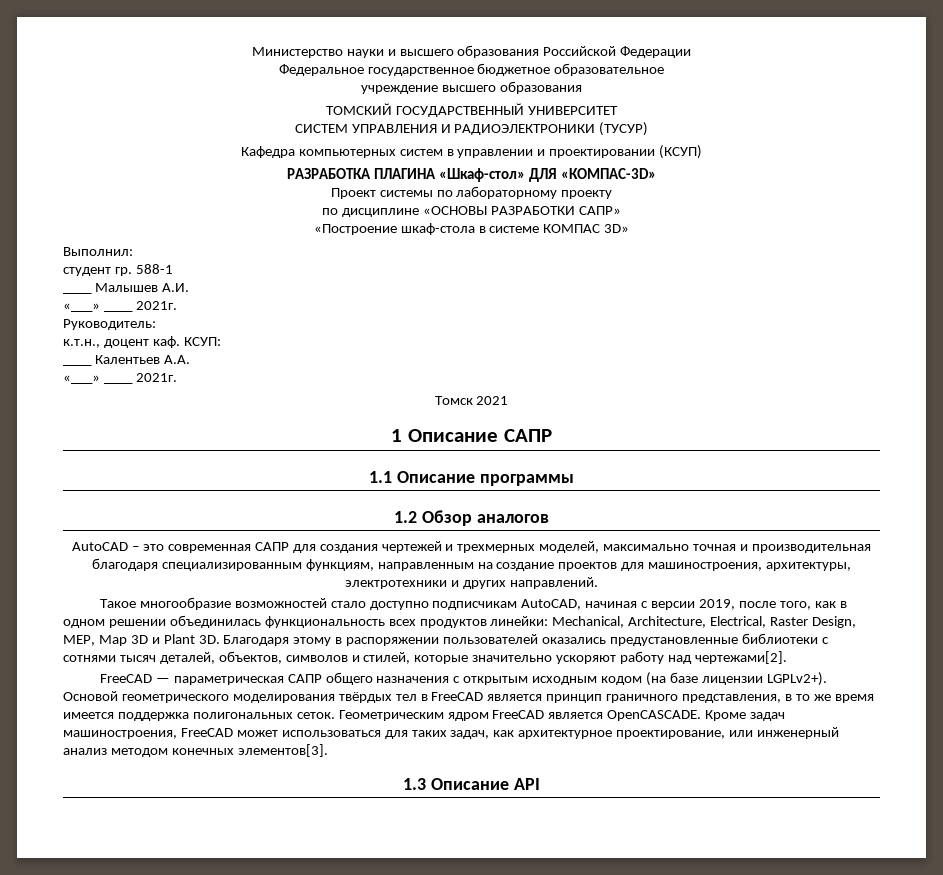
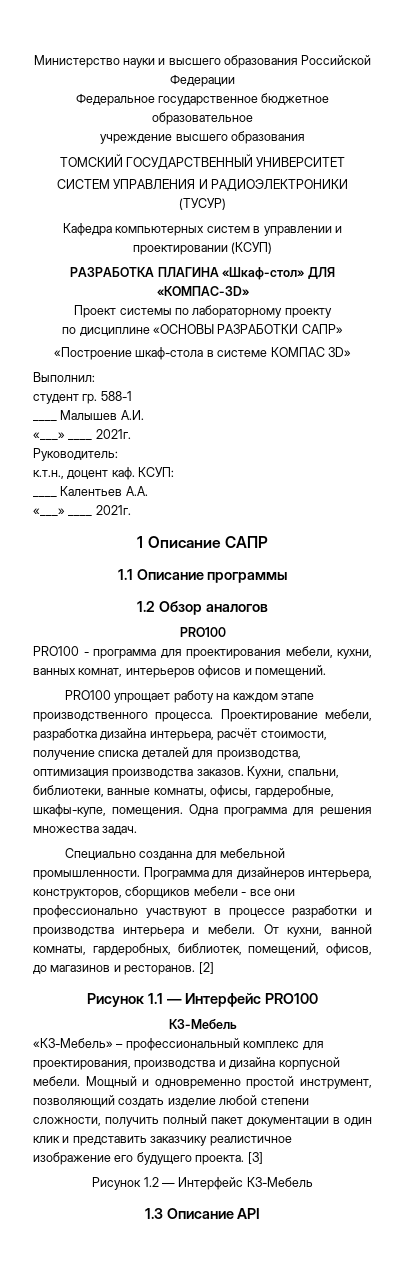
[434,396,509,405] // Томск 2021 -> (131, 510) none
[72,541,871,553] [91,558,852,571] [345,577,598,589] [99,597,847,610] [63,615,857,628] [63,633,829,646] [63,651,787,664] [99,672,827,686] [63,691,874,703] [63,710,786,721] [63,727,840,739] [63,744,328,757] AutoCAD – это современная САПР для создания чертежей и трехмерных моделей, максимально точная и производительная благодаря специализированным функциям, направленным на создание проектов для машиностроения, архитектуры, электротехники и других направлений. // Такое многообразие возможностей стало доступно подписчикам AutoCAD, начиная с версии 2019, после того, как в одном решении объединилась функциональность всех продуктов линейки: Mechanical, Architecture, Electrical, Raster Design, MEP, Map 3D и Plant 3D. Благодаря этому в распоряжении пользователей оказались предустановленные библиотеки с сотнями тысяч деталей, объектов, символов и стилей, которые значительно ускоряют работу над чертежами[2]. // FreeCAD — параметрическая САПР общего назначения с открытым исходным кодом (на базе лицензии LGPLv2+). Основой геометрического моделирования твёрдых тел в FreeCAD является принцип граничного представления, в то же время имеется поддержка полигональных сеток. Геометрическим ядром FreeCAD является OpenCASCADE. Кроме задач машиностроения, FreeCAD может использоваться для таких задач, как архитектурное проектирование, или инженерный анализ методом конечных элементов[3]. -> [179,627,226,637] [33,646,372,659] [33,665,326,678] [65,690,314,703] [33,709,372,722] [33,728,327,741] [33,747,301,760] [33,766,339,779] [33,785,334,798] [33,804,372,817] [33,826,138,835] [65,848,286,860] [33,867,372,880] [33,886,295,899] [33,905,372,918] [33,924,372,937] [33,943,372,956] [33,962,214,975] [86,993,319,1007] [168,1019,237,1029] [33,1038,324,1051] [33,1057,340,1070] [33,1076,372,1089] [33,1095,309,1107] [33,1114,372,1127] [33,1136,292,1146] [33,1152,263,1165] [92,1177,313,1190] PRO100 // PRO100 - программа для проектирования мебели, кухни, ванных комнат, интерьеров офисов и помещений. // PRO100 упрощает работу на каждом этапе производственного процесса. Проектирование мебели, разработка дизайна интерьера, расчёт стоимости, получение списка деталей для производства, оптимизация производства заказов. Кухни, спальни, библиотеки, ванные комнаты, офисы, гардеробные, шкафы-купе, помещения. Одна программа для решения множества задач. // Cпециально созданна для мебельной промышленности. Программа для дизайнеров интерьера, конструкторов, сборщиков мебели - все они профессионально участвуют в процессе разработки и производства интерьера и мебели. От кухни, ванной комнаты, гардеробных, библиотек, помещений, офисов, до магазинов и ресторанов. [2] // Рисунок 1.1 — Интерфейс PRO100 // К3-Мебель // «К3-Мебель» – профессиональный комплекс для проектирования, производства и дизайна корпусной мебели. Мощный и одновременно простой инструмент, позволяющий создать изделие любой степени сложности, получить полный пакет документации в один клик и представить заказчику реалистичное изображение его будущего проекта. [3] // Рисунок 1.2 — Интерфейс К3-Мебель

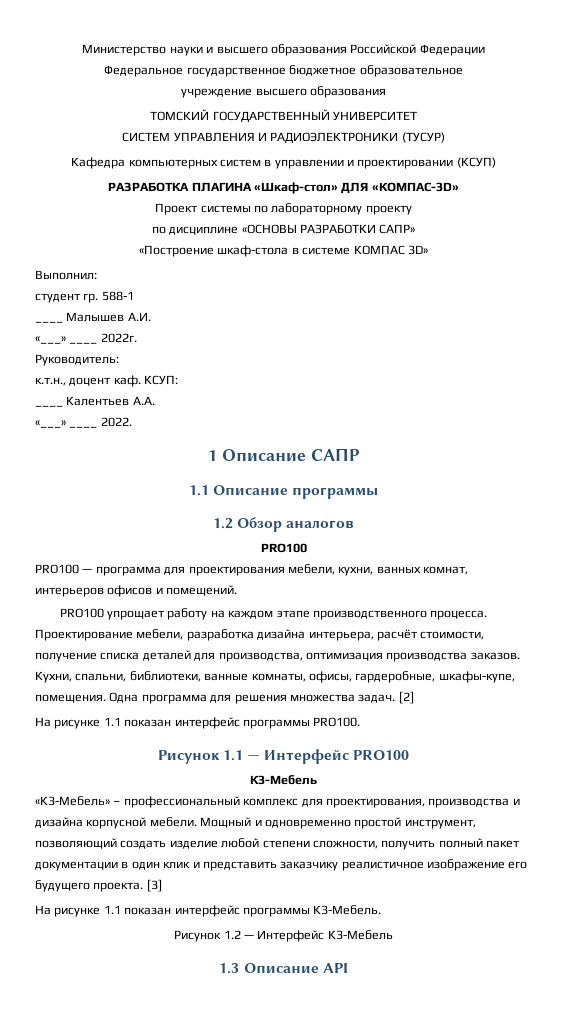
[95,429,131,439] 2021г. -> [100,333,137,343] 2022г.
[95,505,131,515] 2021г. -> [100,417,132,427] 2022.
[83,652,89,656] - -> [82,568,93,573] —
[65,848,286,860] [33,867,372,880] [33,886,295,899] [33,905,372,918] [33,924,372,937] [33,943,372,956] [33,962,214,975] // Cпециально созданна для мебельной промышленности. Программа для дизайнеров интерьера, конструкторов, сборщиков мебели - все они профессионально участвуют в процессе разработки и производства интерьера и мебели. От кухни, ванной комнаты, гардеробных, библиотек, помещений, офисов, до магазинов и ресторанов. [2] -> [398,691,414,704] [35,717,361,729] [2] // На рисунке 1.1 показан интерфейс программы PRO100.
(263, 1158) none -> [35,905,382,917] // На рисунке 1.1 показан интерфейс программы К3-Мебель.

